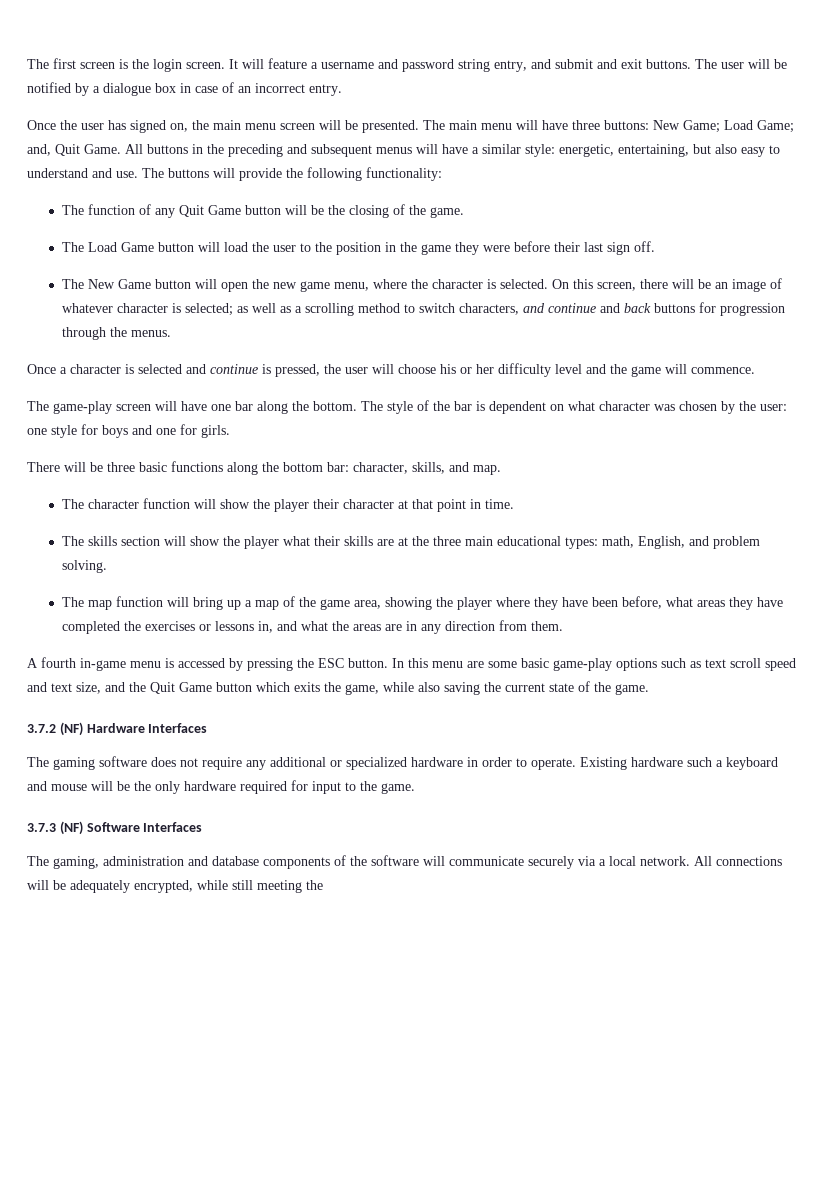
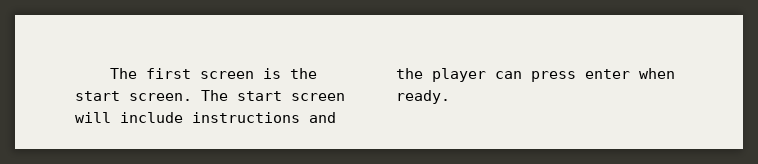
[153,58,787,72] [27,82,342,96] [27,120,794,133] [27,144,780,157] [27,167,442,181] [61,204,464,218] [61,241,655,255] [61,278,782,292] [61,302,785,316] [61,327,171,340] [27,363,755,377] [27,400,787,414] [27,424,230,438] [27,461,501,475] [61,498,514,512] [61,536,760,549] [61,560,107,573] [61,596,783,610] [61,620,563,634] [27,657,796,671] [27,681,649,695] [27,722,208,736] [27,756,778,770] [27,780,415,794] [27,821,203,835] [27,855,782,869] [27,880,323,893] login screen. It will feature a username and password string entry, and submit and exit buttons. The user will be notified by a dialogue box in case of an incorrect entry. // Once the user has signed on, the main menu screen will be presented. The main menu will have three buttons: New Game; Load Game; and, Quit Game. All buttons in the preceding and subsequent menus will have a similar style: energetic, entertaining, but also easy to understand and use. The buttons will provide the following functionality: // The function of any Quit Game button will be the closing of the game. // The Load Game button will load the user to the position in the game they were before their last sign off. // The New Game button will open the new game menu, where the character is selected. On this screen, there will be an image of whatever character is selected; as well as a scrolling method to switch characters, and continue and back buttons for progression through the menus. // Once a character is selected and continue is pressed, the user will choose his or her difficulty level and the game will commence. // The game-play screen will have one bar along the bottom. The style of the bar is dependent on what character was chosen by the user: one style for boys and one for girls. // There will be three basic functions along the bottom bar: character, skills, and map. // The character function will show the player their character at that point in time. // The skills section will show the player what their skills are at the three main educational types: math, English, and problem solving. // The map function will bring up a map of the game area, showing the player where they have been before, what areas they have completed the exercises or lessons in, and what the areas are in any direction from them. // A fourth in-game menu is accessed by pressing the ESC button. In this menu are some basic game-play options such as text scroll speed and text size, and the Quit Game button which exits the game, while also saving the current state of the game. // 3.7.2 (NF) Hardware Interfaces // The gaming software does not require any additional or specialized hardware in order to operate. Existing hardware such a keyboard and mouse will be the only hardware required for input to the game. // 3.7.3 (NF) Software Interfaces // The gaming, administration and database components of the software will communicate securely via a local network. All connections will be adequately encrypted, while still meeting the -> [75,90,345,101] [75,112,336,123] [396,68,675,82] [396,90,450,104] start screen. The start screen will include instructions and the player can press enter when ready.

